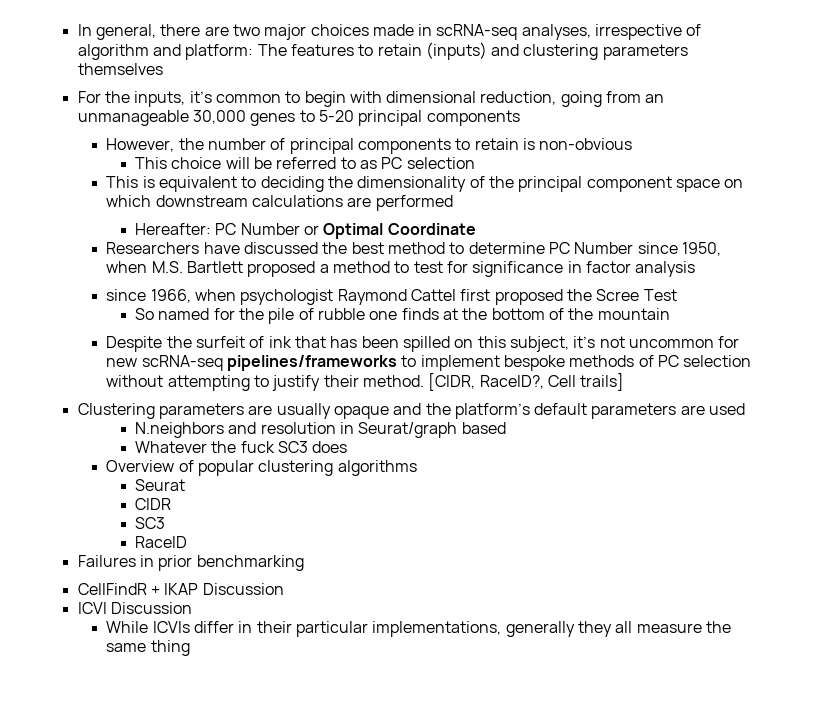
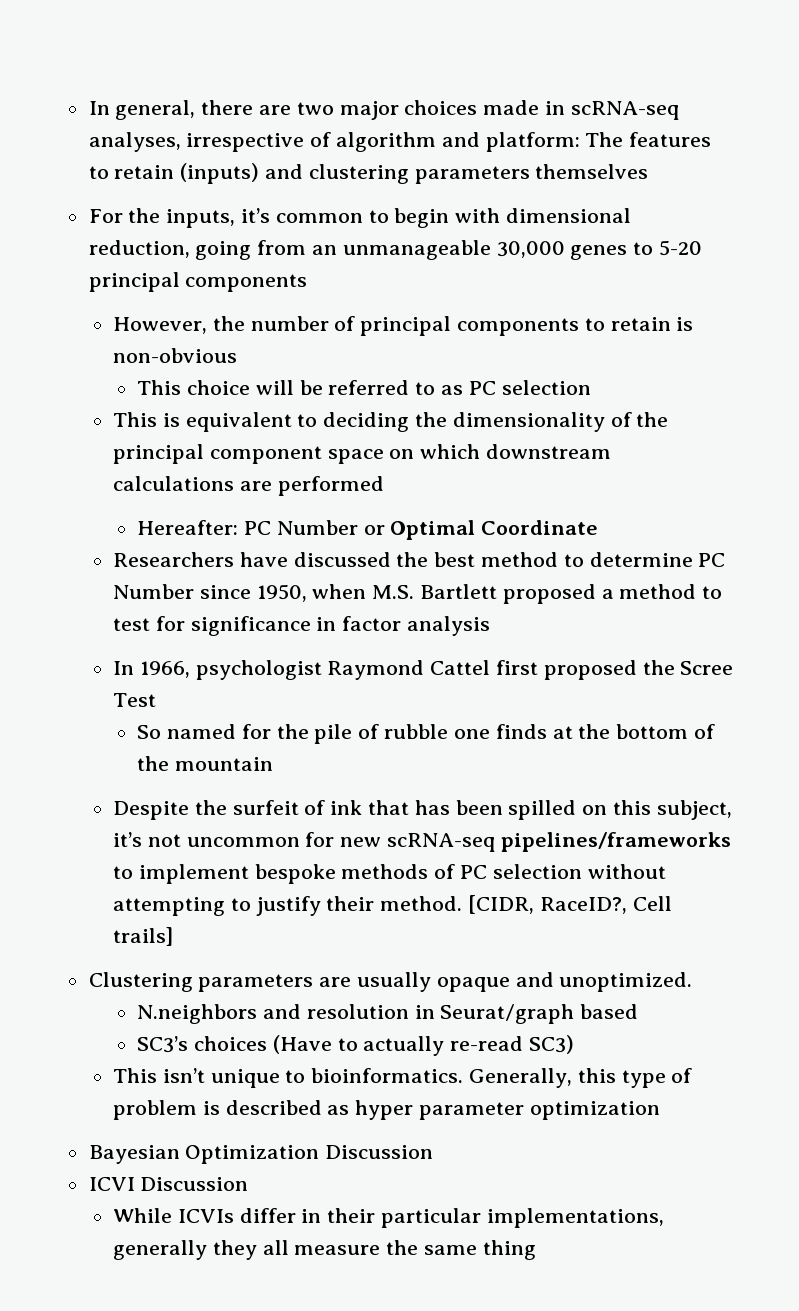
[106,289,236,303] since 1966, when -> [112,661,190,678] In 1966,
[425,403,746,419] the platform’s default parameters are used -> [559,972,693,992] unoptimized.
[135,441,348,453] [106,460,417,476] [135,479,186,491] [135,498,172,510] [135,517,166,529] [135,536,188,548] [77,555,304,571] [77,583,199,595] Whatever the fuck SC3 does // Overview of popular clustering algorithms // Seurat // CIDR // SC3 // RaceID // Failures in prior benchmarking // CellFindR + IKAP -> [137,1035,575,1056] [112,1068,693,1088] [112,1100,660,1120] [88,1145,320,1164] SC3’s choices (Have to actually re-read SC3) // This isn’t unique to bioinformatics. Generally, this type of problem is described as hyper parameter optimization // Bayesian Optimization

